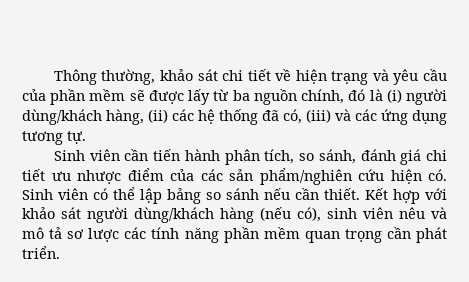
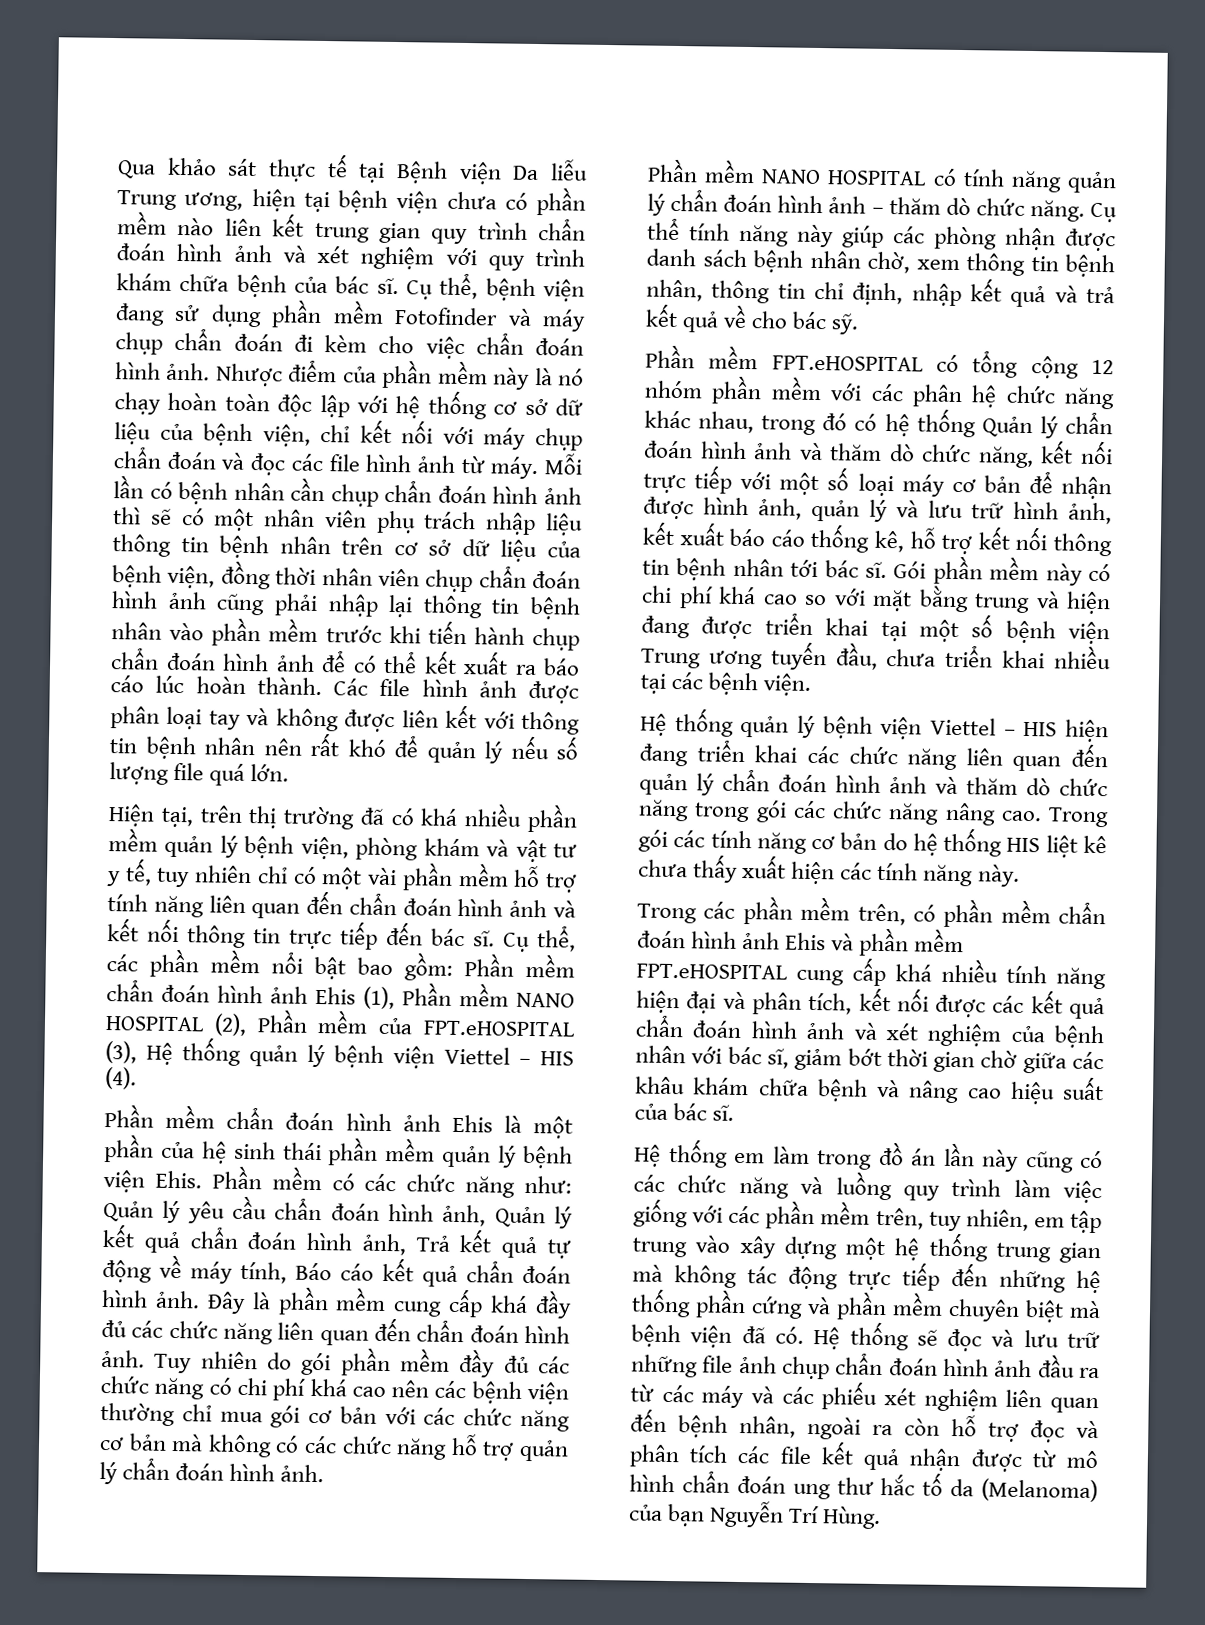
[53,69,447,85] [22,89,447,105] [22,109,447,125] [22,131,86,145] [53,149,448,165] [22,168,447,185] [22,187,447,204] [22,207,447,223] [22,227,447,243] [22,246,60,259] Thông thường, khảo sát chi tiết về hiện trạng và yêu cầu của phần mềm sẽ được lấy từ ba nguồn chính, đó là (i) người dùng/khách hàng, (ii) các hệ thống đã có, (iii) và các ứng dụng tương tự. // Sinh viên cần tiến hành phân tích, so sánh, đánh giá chi tiết ưu nhược điểm của các sản phẩm/nghiên cứu hiện có. Sinh viên có thể lập bảng so sánh nếu cần thiết. Kết hợp với khảo sát người dùng/khách hàng (nếu có), sinh viên nêu và mô tả sơ lược các tính năng phần mềm quan trọng cần phát triển. -> [117,154,588,185] [117,187,586,216] [117,211,586,245] [116,243,585,271] [116,272,585,302] [115,299,586,332] [115,327,584,360] [115,359,585,390] [114,390,583,420] [114,419,583,451] [113,446,583,480] [113,475,582,507] [113,507,583,536] [112,534,581,563] [112,560,581,593] [111,591,581,620] [111,617,580,651] [110,647,580,676] [110,675,579,704] [110,704,580,735] [109,732,579,764] [109,762,290,786] [108,803,578,833] [108,828,577,863] [106,858,577,893] [107,890,576,919] [107,918,576,952] [106,948,575,981] [106,979,575,1010] [105,1009,575,1037] [105,1037,574,1069] [105,1066,137,1090] [104,1103,573,1139] [104,1133,574,1169] [103,1165,572,1198] [103,1195,573,1229] [102,1223,571,1259] [102,1254,571,1287] [101,1286,573,1319] [101,1317,570,1346] [101,1347,570,1378] [100,1375,570,1405] [100,1402,570,1432] [99,1432,569,1462] [99,1457,325,1485] [647,158,1117,194] [647,188,1117,223] [647,217,1116,252] [646,248,1115,278] [646,278,1115,308] [645,303,860,335] [645,344,1114,379] [644,375,1115,410] [644,408,1113,439] [644,440,1113,469] [643,465,1112,500] [643,496,1112,525] [642,521,1112,557] [642,555,1111,586] [641,585,1111,615] [641,612,1110,645] [641,641,1111,671] [640,671,812,696] [640,708,1109,743] [639,739,1109,772] [639,768,1108,797] [638,799,1109,828] [638,827,1107,858] [638,854,1020,887] [637,895,1106,928] [637,927,965,957] [636,957,1106,990] [636,987,1105,1020] [635,1014,1105,1049] [635,1045,1104,1074] [635,1076,1104,1105] [634,1103,735,1121] [633,1138,1103,1173] [633,1171,1102,1204] [633,1198,1102,1234] [632,1232,1101,1264] [632,1262,1101,1294] [631,1288,1101,1323] [631,1321,1100,1352] [631,1352,1100,1380] [630,1381,1099,1414] [630,1408,1099,1443] [629,1441,1099,1472] [629,1470,1098,1503] [628,1499,882,1530] Qua khảo sát thực tế tại Bệnh viện Da liễu Trung ương, hiện tại bệnh viện chưa có phần mềm nào liên kết trung gian quy trình chẩn đoán hình ảnh và xét nghiệm với quy trình khám chữa bệnh của bác sĩ. Cụ thể, bệnh viện đang sử dụng phần mềm Fotofinder và máy chụp chẩn đoán đi kèm cho việc chẩn đoán hình ảnh. Nhược điểm của phần mềm này là nó chạy hoàn toàn độc lập với hệ thống cơ sở dữ liệu của bệnh viện, chỉ kết nối với máy chụp chẩn đoán và đọc các file hình ảnh từ máy. Mỗi lần có bệnh nhân cần chụp chẩn đoán hình ảnh thì sẽ có một nhân viên phụ trách nhập liệu thông tin bệnh nhân trên cơ sở dữ liệu của bệnh viện, đồng thời nhân viên chụp chẩn đoán hình ảnh cũng phải nhập lại thông tin bệnh nhân vào phần mềm trước khi tiến hành chụp chẩn đoán hình ảnh để có thể kết xuất ra báo cáo lúc hoàn thành. Các file hình ảnh được phân loại tay và không được liên kết với thông tin bệnh nhân nên rất khó để quản lý nếu số lượng file quá lớn. // Hiện tại, trên thị trường đã có khá nhiều phần mềm quản lý bệnh viện, phòng khám và vật tư y tế, tuy nhiên chỉ có một vài phần mềm hỗ trợ tính năng liên quan đến chẩn đoán hình ảnh và kết nối thông tin trực tiếp đến bác sĩ. Cụ thể, các phần mềm nổi bật bao gồm: Phần mềm chẩn đoán hình ảnh Ehis (1), Phần mềm NANO HOSPITAL (2), Phần mềm của FPT.eHOSPITAL (3), Hệ thống quản lý bệnh viện Viettel – HIS (4). // Phần mềm chẩn đoán hình ảnh Ehis là một phần của hệ sinh thái phần mềm quản lý bệnh viện Ehis. Phần mềm có các chức năng như: Quản lý yêu cầu chẩn đoán hình ảnh, Quản lý kết quả chẩn đoán hình ảnh, Trả kết quả tự động về máy tính, Báo cáo kết quả chẩn đoán hình ảnh. Đây là phần mềm cung cấp khá đầy đủ các chức năng liên quan đến chẩn đoán hình ảnh. Tuy nhiên do gói phần mềm đầy đủ các chức năng có chi phí khá cao nên các bệnh viện thường chỉ mua gói cơ bản với các chức năng cơ bản mà không có các chức năng hỗ trợ quản lý chẩn đoán hình ảnh. // Phần mềm NANO HOSPITAL có tính năng quản lý chẩn đoán hình ảnh – thăm dò chức năng. Cụ thể tính năng này giúp các phòng nhận được danh sách bệnh nhân chờ, xem thông tin bệnh nhân, thông tin chỉ định, nhập kết quả và trả kết quả về cho bác sỹ. // Phần mềm FPT.eHOSPITAL có tổng cộng 12 nhóm phần mềm với các phân hệ chức năng khác nhau, trong đó có hệ thống Quản lý chẩn đoán hình ảnh và thăm dò chức năng, kết nối trực tiếp với một số loại máy cơ bản để nhận được hình ảnh, quản lý và lưu trữ hình ảnh, kết xuất báo cáo thống kê, hỗ trợ kết nối thông tin bệnh nhân tới bác sĩ. Gói phần mềm này có chi phí khá cao so với mặt bằng trung và hiện đang được triển khai tại một số bệnh viện Trung ương tuyến đầu, chưa triển khai nhiều tại các bệnh viện. // Hệ thống quản lý bệnh viện Viettel – HIS hiện đang triển khai các chức năng liên quan đến quản lý chẩn đoán hình ảnh và thăm dò chức năng trong gói các chức năng nâng cao. Trong gói các tính năng cơ bản do hệ thống HIS liệt kê chưa thấy xuất hiện các tính năng này. // Trong các phần mềm trên, có phần mềm chẩn đoán hình ảnh Ehis và phần mềm FPT.eHOSPITAL cung cấp khá nhiều tính năng hiện đại và phân tích, kết nối được các kết quả chẩn đoán hình ảnh và xét nghiệm của bệnh nhân với bác sĩ, giảm bớt thời gian chờ giữa các khâu khám chữa bệnh và nâng cao hiệu suất của bác sĩ. // Hệ thống em làm trong đồ án lần này cũng có các chức năng và luồng quy trình làm việc giống với các phần mềm trên, tuy nhiên, em tập trung vào xây dựng một hệ thống trung gian mà không tác động trực tiếp đến những hệ thống phần cứng và phần mềm chuyên biệt mà bệnh viện đã có. Hệ thống sẽ đọc và lưu trữ những file ảnh chụp chẩn đoán hình ảnh đầu ra từ các máy và các phiếu xét nghiệm liên quan đến bệnh nhân, ngoài ra còn hỗ trợ đọc và phân tích các file kết quả nhận được từ mô hình chẩn đoán ung thư hắc tố da (Melanoma) của bạn Nguyễn Trí Hùng.

